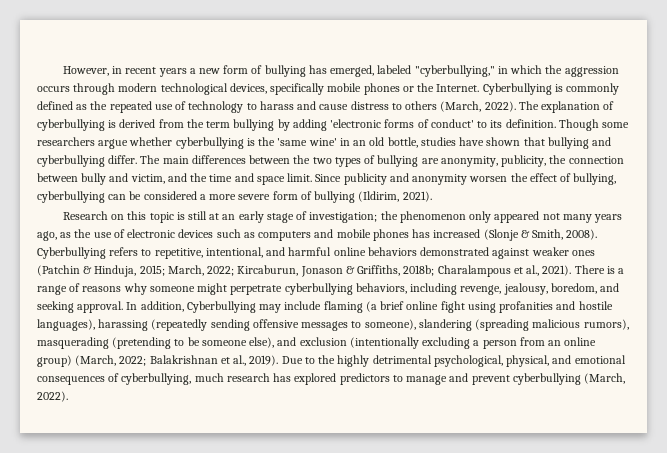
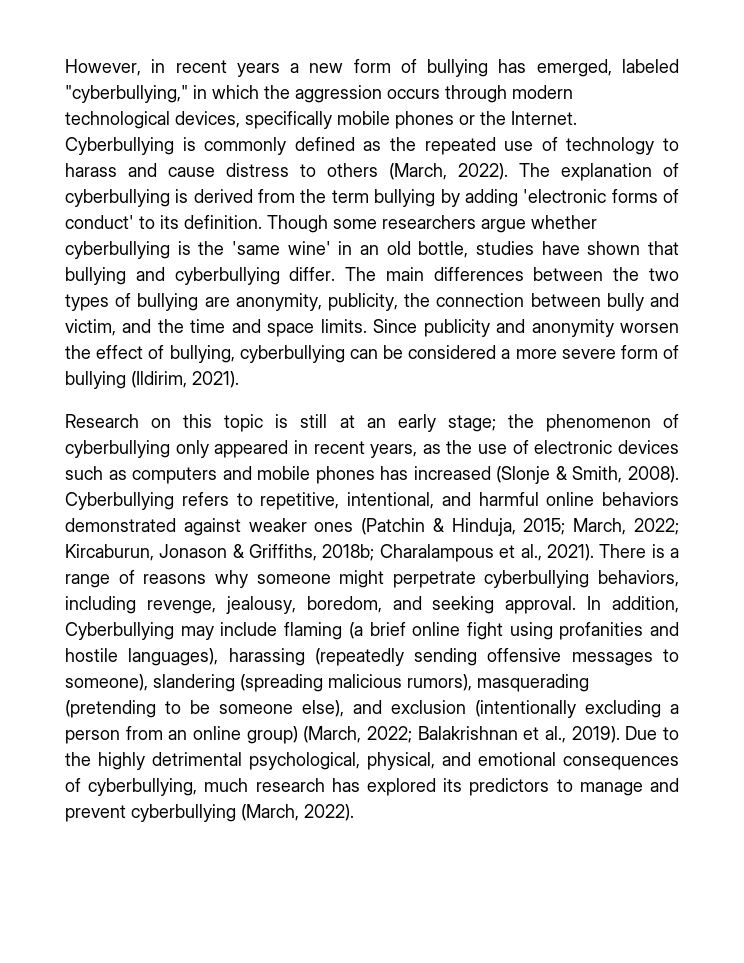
[287,173,313,182] limit. -> [320,319,367,333] limits.
[266,211,623,223] [37,231,57,241] stage of investigation; the phenomenon only appeared not many years ago, -> [447,414,679,432] [65,440,418,458] stage; the phenomenon of cyberbullying only appeared in recent years,
(337, 379) none -> [443,778,463,792] its

